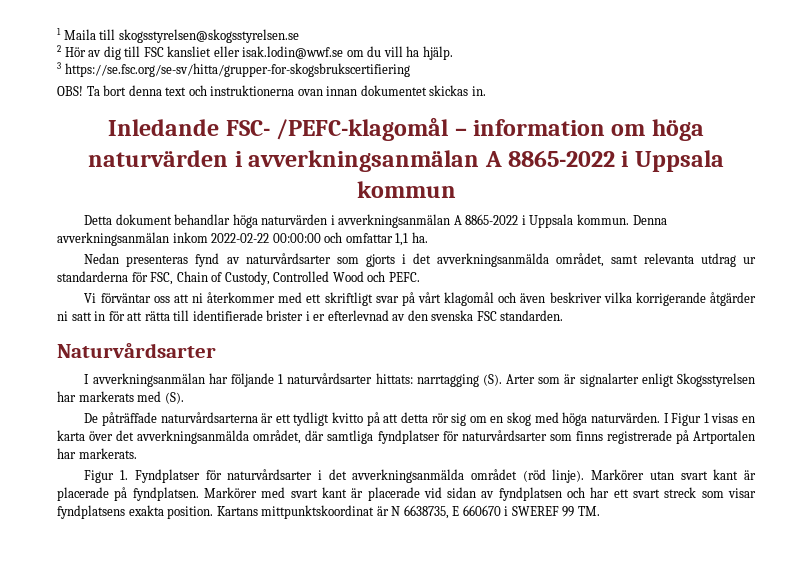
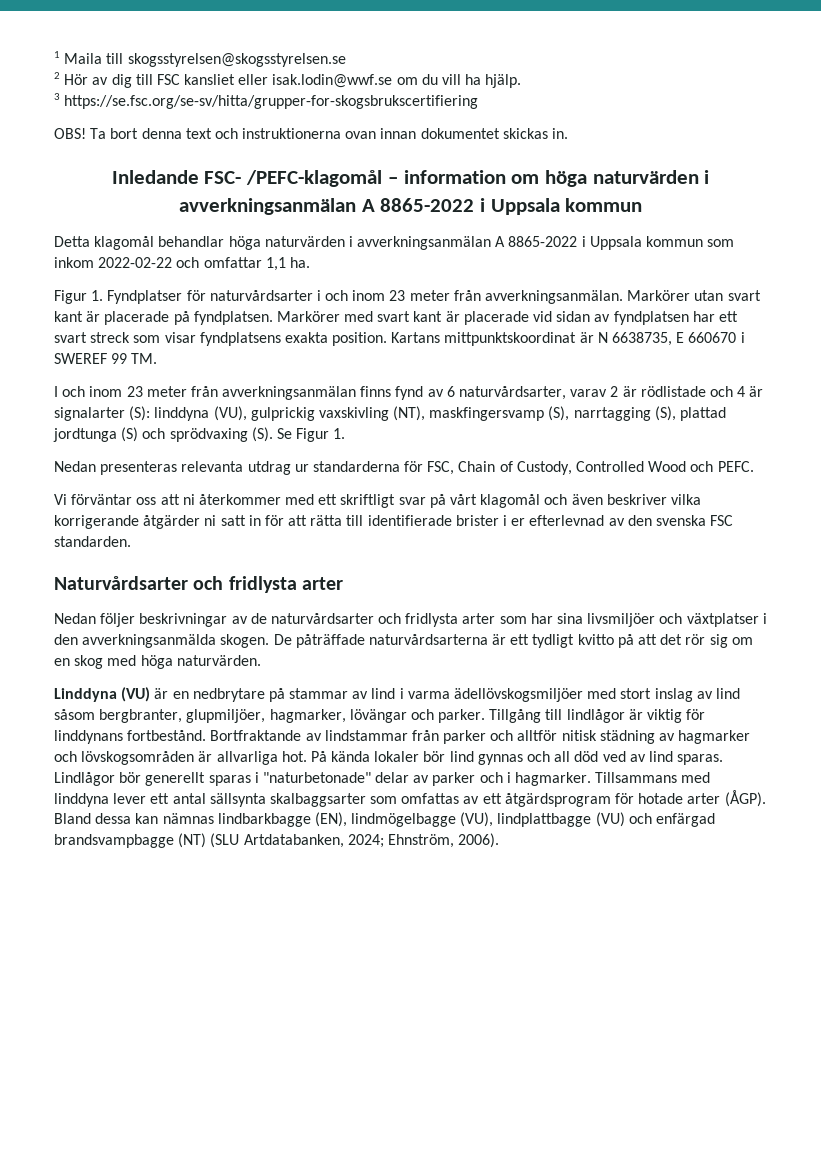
[115,214,172,225] dokument -> [94,236,155,250] klagomål
[576,214,667,225] [57,232,169,246] kommun. Denna avverkningsanmälan -> [646,236,735,247] kommun som
[272,233,321,243] 00:00:00 -> (173, 262) none
[84,253,638,267] Nedan presenteras fynd av naturvårdsarter som gjorts i det avverkningsanmälda området, samt -> [54,290,761,304] [54,311,738,325] [54,332,745,346] [54,353,158,364] [54,386,764,400] [54,406,727,421] [53,427,346,442] [54,461,178,475] Figur 1. Fyndplatser för naturvårdsarter i och inom 23 meter från avverkningsanmälan. Markörer utan svart kant är placerade på fyndplatsen. Markörer med svart kant är placerade vid sidan av fyndplatsen har ett svart streck som visar fyndplatsens exakta position. Kartans mittpunktskoordinat är N 6638735, E 660670 i SWEREF 99 TM. // I och inom 23 meter från avverkningsanmälan finns fynd av 6 naturvårdsarter, varav 2 är rödlistade och 4 är signalarter (S): linddyna (VU), gulprickig vaxskivling (NT), maskfingersvamp (S), narrtagging (S), plattad jordtunga (S) och sprödvaxing (S). Se Figur 1. // Nedan presenteras
[84,373,755,387] [57,391,184,404] // I avverkningsanmälan har följande 1 naturvårdsarter hittats: narrtagging (S). Arter som är signalarter enligt Skogsstyrelsen har markerats med (S). // -> [193,576,343,593] [54,613,767,627] [54,634,270,648] och fridlysta arter // Nedan följer beskrivningar av de naturvårdsarter och fridlysta arter som har sina livsmiljöer och växtplatser i den avverkningsanmälda skogen.
[400,412,428,423] detta -> [660,634,683,645] det
[663,413,755,426] [57,430,755,444] [57,448,137,459] [84,469,757,483] [57,487,756,501] [57,505,600,519] I Figur 1 visas en karta över det avverkningsanmälda området, där samtliga fyndplatser för naturvårdsarter som finns registrerade på Artportalen har markerats. // Figur 1. Fyndplatser för naturvårdsarter i det avverkningsanmälda området (röd linje). Markörer utan svart kant är placerade på fyndplatsen. Markörer med svart kant är placerade vid sidan av fyndplatsen och har ett svart streck som visar fyndplatsens exakta position. Kartans mittpunktskoordinat är N 6638735, E 660670 i SWEREF 99 TM. -> [54,687,740,702] [54,709,706,723] [54,730,751,744] [54,751,724,765] [54,772,711,786] [54,790,766,807] [54,812,716,827] [54,833,500,848] // Linddyna (VU) är en nedbrytare på stammar av lind i varma ädellövskogsmiljöer med stort inslag av lind såsom bergbranter, glupmiljöer, hagmarker, lövängar och parker. Tillgång till lindlågor är viktig för linddynans fortbestånd. Bortfraktande av lindstammar från parker och alltför nitisk städning av hagmarker och lövskogsområden är allvarliga hot. På kända lokaler bör lind gynnas och all död ved av lind sparas. Lindlågor bör generellt sparas i "naturbetonade" delar av parker och i hagmarker. Tillsammans med linddyna lever ett antal sällsynta skalbaggsarter som omfattas av ett åtgärdsprogram för hotade arter (ÅGP). Bland dessa kan nämnas lindbarkbagge (EN), lindmögelbagge (VU), lindplattbagge (VU) och enfärgad brandsvampbagge (NT) (SLU Artdatabanken, 2024; Ehnström, 2006).

